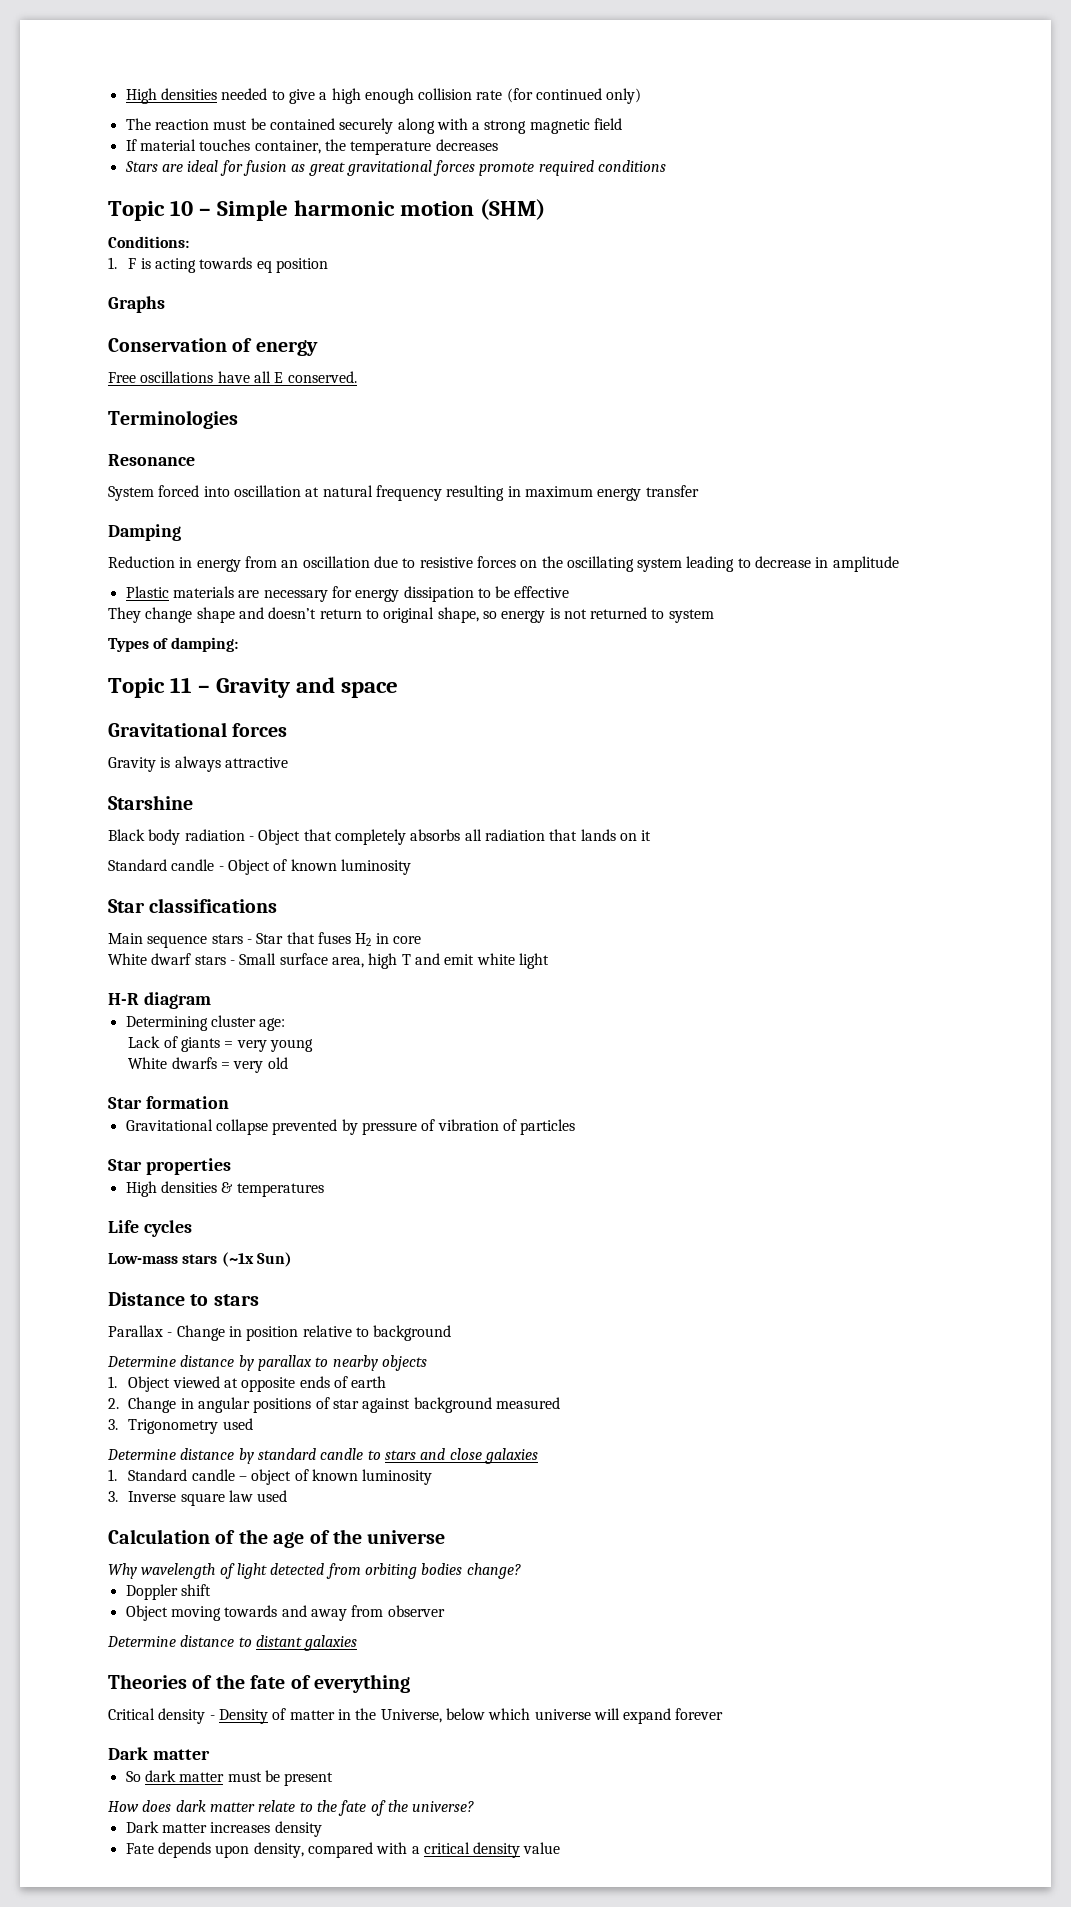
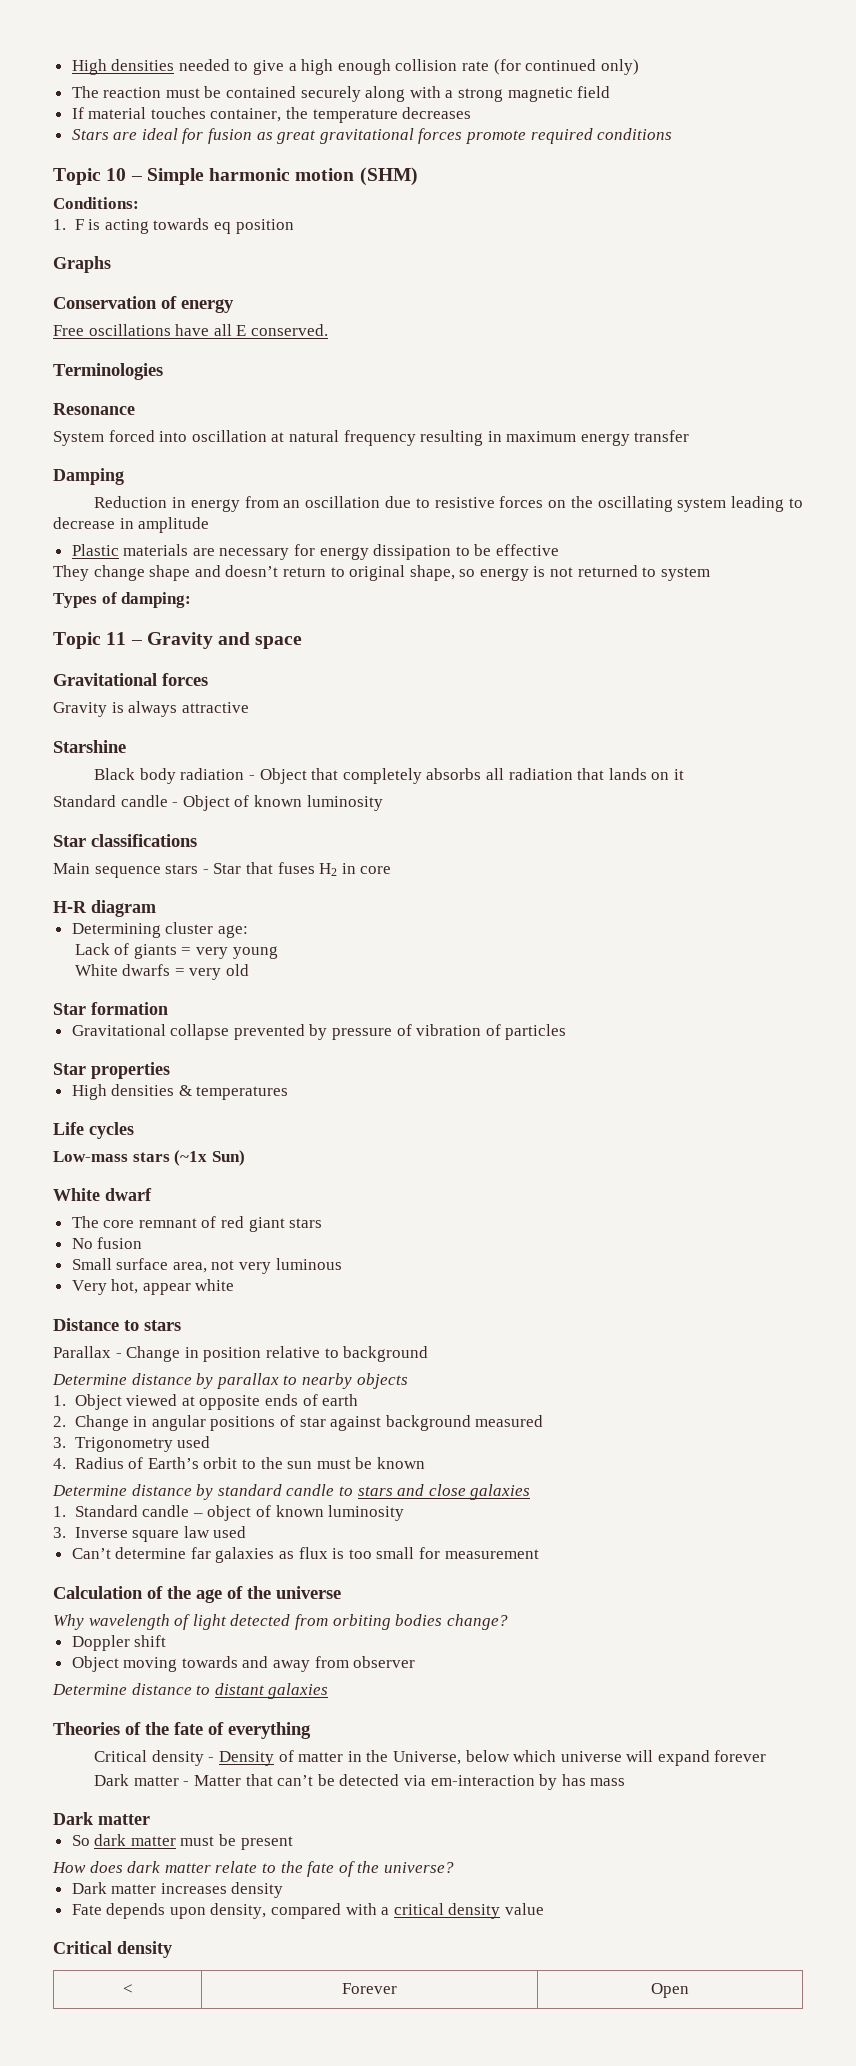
[108,953,549,969] // White dwarf stars - Small surface area, high T and emit white light -> (392, 870) none
(292, 1259) none -> [53,1188,152,1201] [71,1216,323,1232] [71,1237,143,1249] [71,1258,342,1274] [71,1279,235,1295] // White dwarf // The core remnant of red giant stars // No fusion // Small surface area, not very luminous // Very hot, appear white
(253, 1424) none -> [53,1457,425,1469] // 4. Radius of Earth’s orbit to the sun must be known
(288, 1496) none -> [71,1547,539,1563] // Can’t determine far galaxies as flux is too small for measurement
(724, 1714) none -> [94,1774,626,1790] // Dark matter - Matter that can’t be detected via em-interaction by has mass
(561, 1848) none -> [53,1941,172,1958] [122,1984,133,1994] [342,1983,397,1994] [651,1983,689,1998] // Critical density // < | Forever | Open

